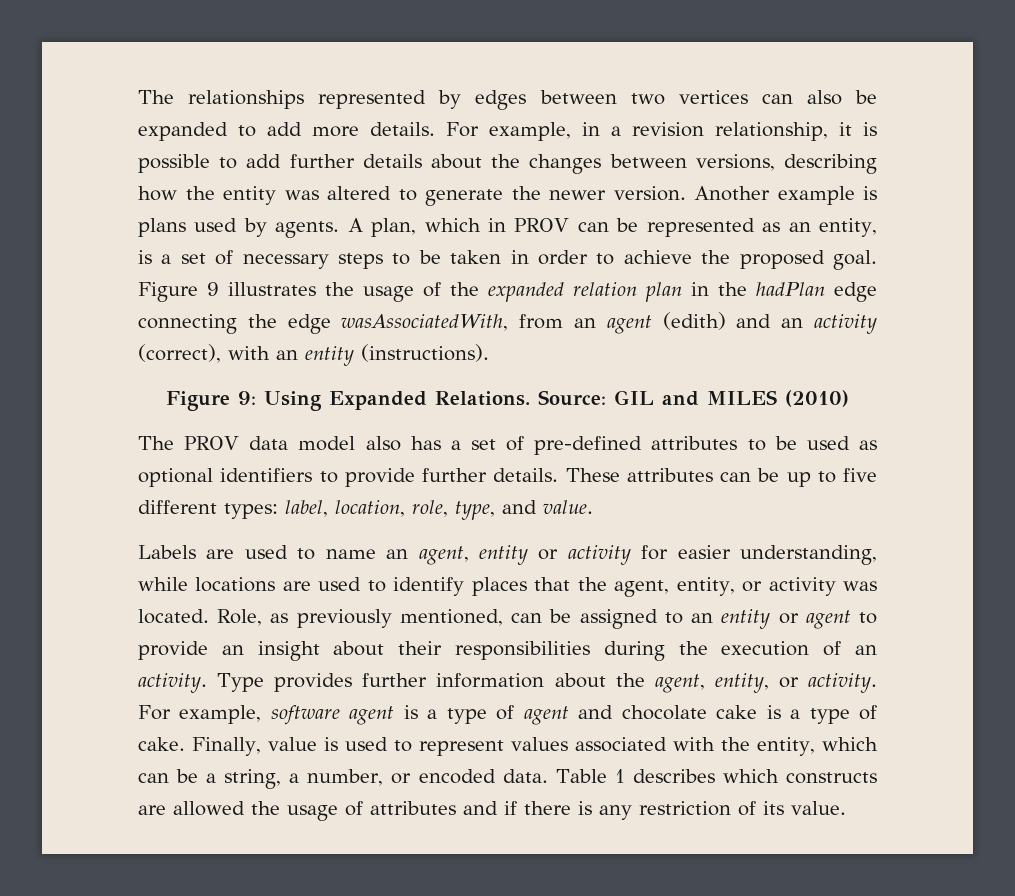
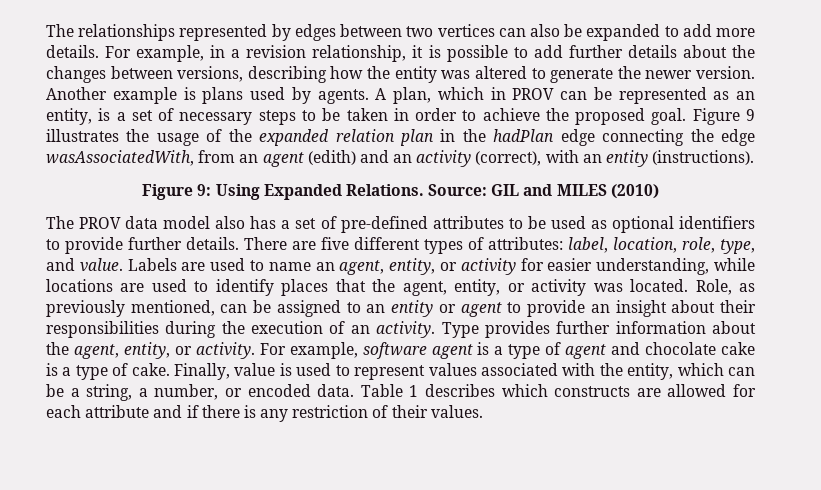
[565,468,877,487] [138,500,278,519] These attributes can be up to five different types: -> [244,237,563,254] There are five different types of attributes:
(593, 507) // -> (123, 265) none
[478,545,528,565] entity -> [389,258,436,275] entity,
[251,801,456,821] the usage of attributes -> [733,384,757,397] [46,405,150,418] for each attribute
[763,801,846,815] its value. -> [391,405,483,418] their values.

